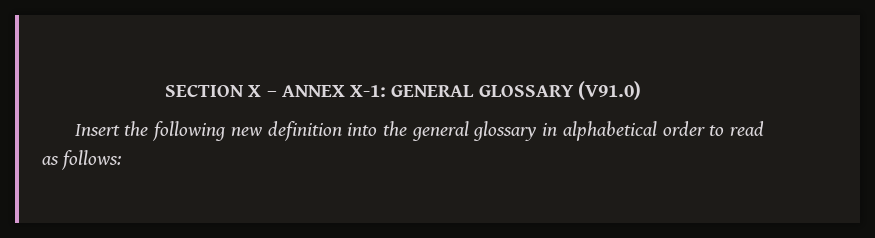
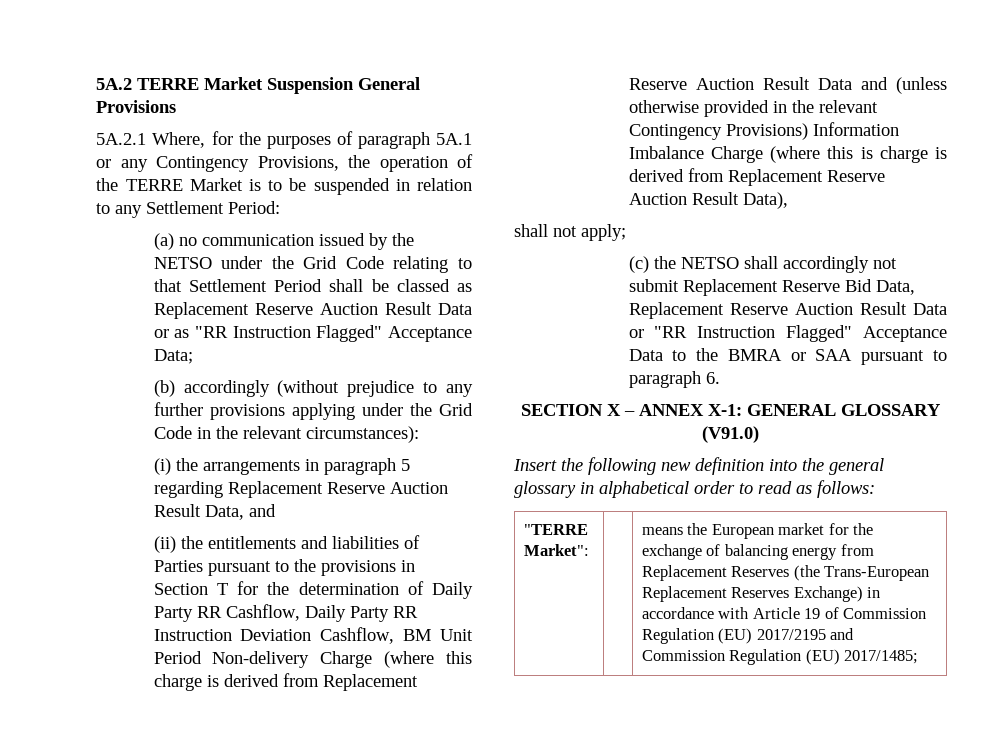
(165, 90) none -> [96,77,421,94] [96,100,177,113] [96,131,472,149] [96,154,474,172] [96,178,472,195] [96,201,281,218] [153,233,414,250] [153,256,473,273] [153,279,472,292] [153,302,473,319] [153,325,473,342] [153,349,193,364] [153,380,473,397] [153,402,473,420] [153,426,419,443] [153,458,410,475] [153,481,448,498] [153,504,276,520] [153,535,420,553] [153,559,415,576] [153,581,473,599] [153,604,418,622] [153,627,474,644] [153,651,473,668] [153,673,418,691] [628,77,947,94] [628,100,878,117] [628,122,899,140] [628,146,947,163] [628,168,885,186] [628,192,788,209] [514,224,626,241] [628,256,897,273] [628,279,915,296] [628,302,947,319] [628,325,947,342] [628,348,947,365] [628,371,720,388] 5A.2 TERRE Market Suspension General Provisions // 5A.2.1 Where, for the purposes of paragraph 5A.1 or any Contingency Provisions, the operation of the TERRE Market is to be suspended in relation to any Settlement Period: // (a) no communication issued by the NETSO under the Grid Code relating to that Settlement Period shall be classed as Replacement Reserve Auction Result Data or as "RR Instruction Flagged" Acceptance Data; // (b) accordingly (without prejudice to any further provisions applying under the Grid Code in the relevant circumstances): // (i) the arrangements in paragraph 5 regarding Replacement Reserve Auction Result Data, and // (ii) the entitlements and liabilities of Parties pursuant to the provisions in Section T for the determination of Daily Party RR Cashflow, Daily Party RR Instruction Deviation Cashflow, BM Unit Period Non-delivery Charge (where this charge is derived from Replacement Reserve Auction Result Data and (unless otherwise provided in the relevant Contingency Provisions) Information Imbalance Charge (where this is charge is derived from Replacement Reserve Auction Result Data), // shall not apply; // (c) the NETSO shall accordingly not submit Replacement Reserve Bid Data, Replacement Reserve Auction Result Data or "RR Instruction Flagged" Acceptance Data to the BMRA or SAA pursuant to paragraph 6. //
(122, 160) none -> [523,524,588,535] [523,544,589,556] [641,523,874,539] [641,544,874,560] [641,565,930,581] [641,586,881,602] [641,607,927,619] [641,628,855,644] [641,649,919,665] // "TERRE Market": | | means the European market for the exchange of balancing energy from Replacement Reserves (the Trans-European Replacement Reserves Exchange) in accordance with Article 19 of Commission Regulation (EU) 2017/2195 and Commission Regulation (EU) 2017/1485;

